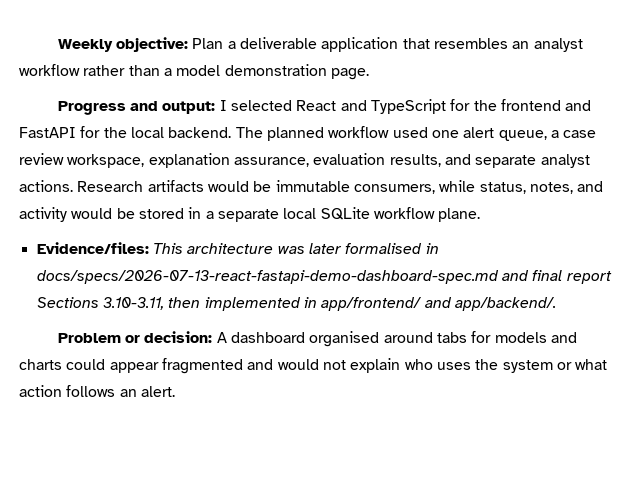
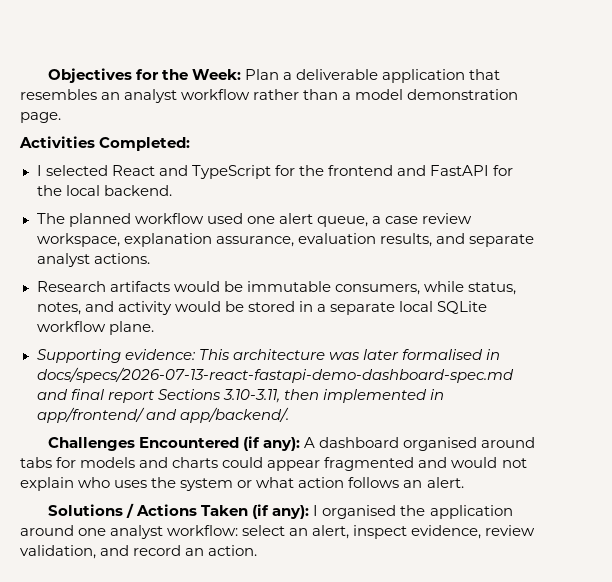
[57,37,189,52] Weekly objective: -> [48,68,242,83] Objectives for the Week:
[57,101,216,115] Progress and output: -> [19,136,191,151] Activities Completed: //
(232, 132) none -> (172, 190) //
(73, 186) none -> (150, 258) //
[36,242,149,254] Evidence/files: -> [36,349,196,363] Supporting evidence:
[57,331,213,343] Problem or decision: -> [48,436,301,451] Challenges Encountered (if any):
(175, 391) none -> [48,503,513,519] [20,525,536,539] [20,545,258,559] // Solutions / Actions Taken (if any): I organised the application around one analyst workflow: select an alert, inspect evidence, review validation, and record an action.

